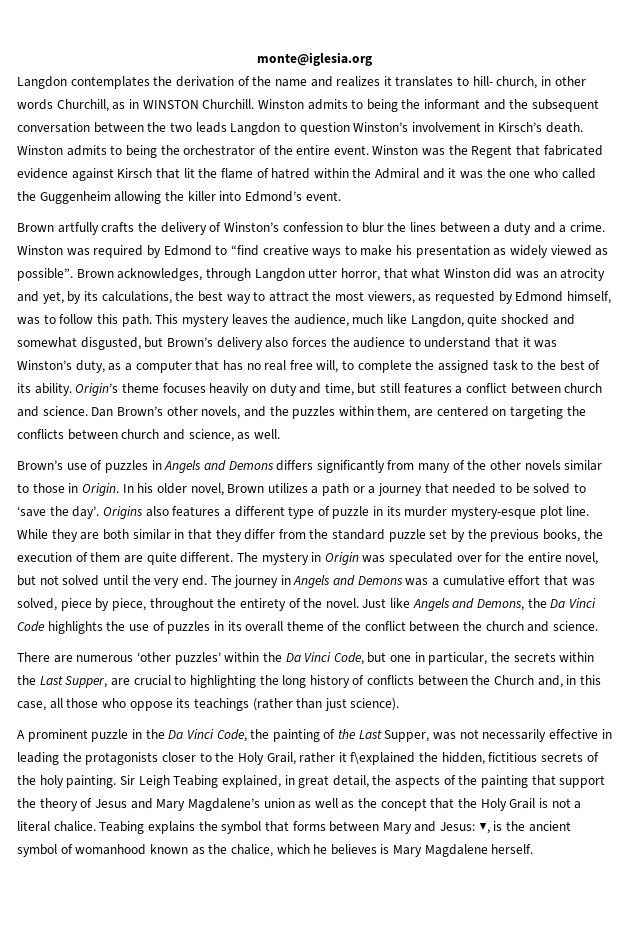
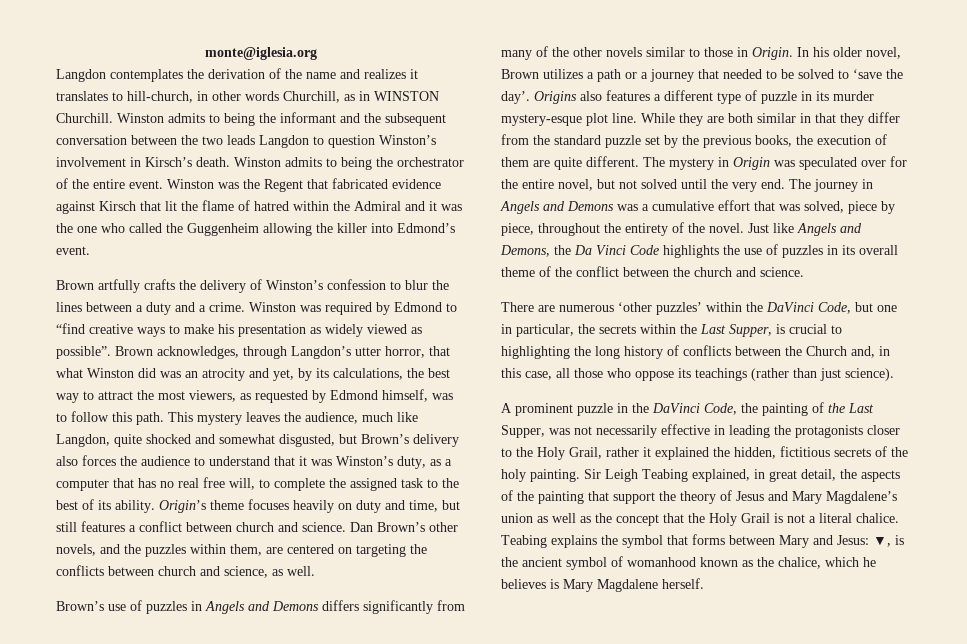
[472,76,538,89] hill- church, -> [127,91,193,103] hill-church,
[254,268,305,281] Langdon -> [291,346,351,359] Langdon’s
[285,652,332,662] Da Vinci -> [766,302,814,312] DaVinci
[110,678,130,686] are -> [776,324,785,334] is
[168,729,214,739] Da Vinci -> [652,403,700,413] DaVinci
[350,752,416,765] f\explained -> [655,447,709,460] explained

